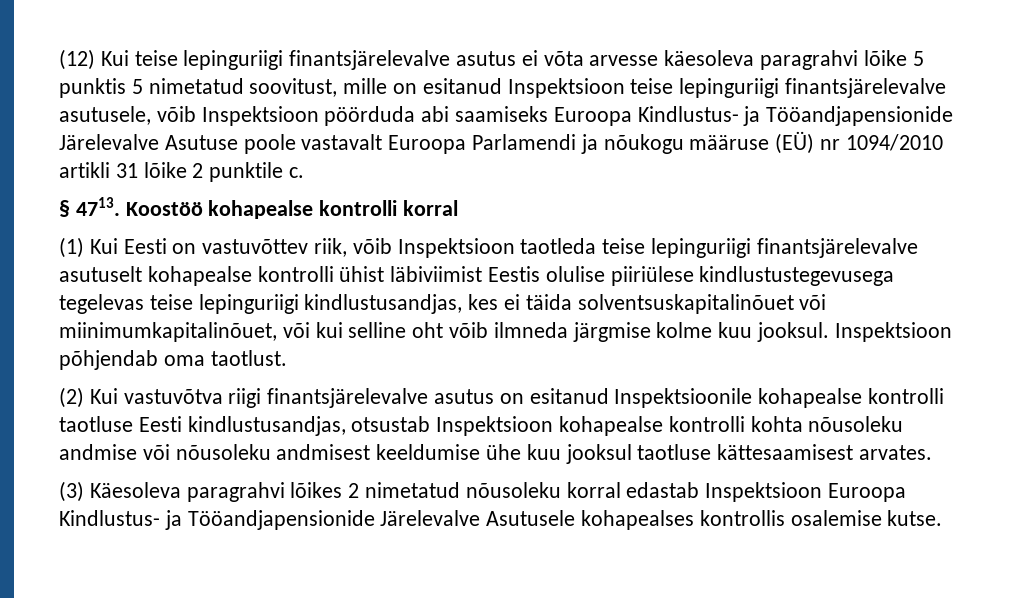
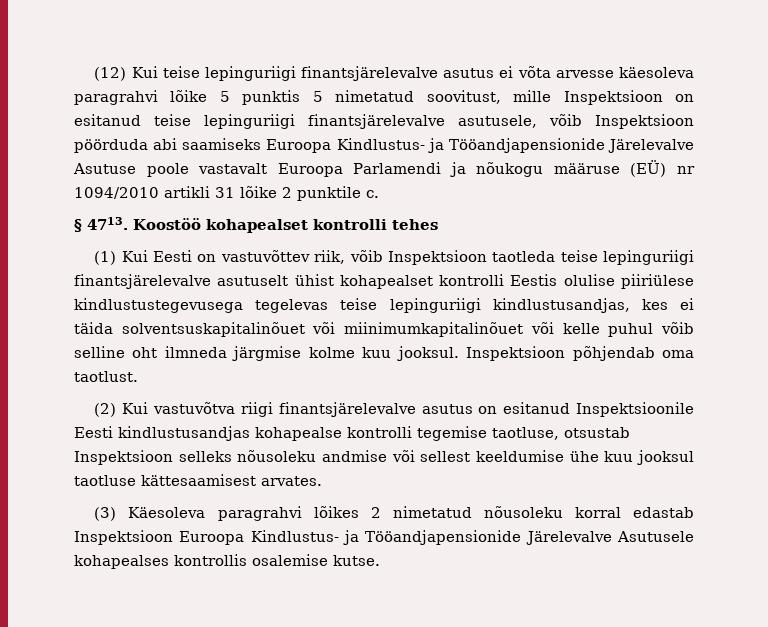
[393,78,625,98] on esitanud Inspektsioon -> [563,90,695,105] [74,114,141,126] Inspektsioon on esitanud
[208,200,459,219] kohapealse kontrolli korral -> [206,219,438,233] kohapealset kontrolli tehes
[147,266,483,286] kohapealse kontrolli ühist läbiviimist -> [294,274,505,289] ühist kohapealset kontrolli
[59,322,343,342] miinimumkapitalinõuet, või kui -> [344,322,694,337] miinimumkapitalinõuet või kelle puhul võib
[449,322,489,338] võib -> (158, 352) none
[758,388,945,408] [59,416,803,436] kohapealse kontrolli taotluse Eesti kindlustusandjas, otsustab Inspektsioon kohapealse kontrolli kohta -> [74,426,630,441] [74,450,232,465] Eesti kindlustusandjas kohapealse kontrolli tegemise taotluse, otsustab Inspektsioon selleks
[175,444,371,460] nõusoleku andmisest -> [420,451,471,462] sellest

